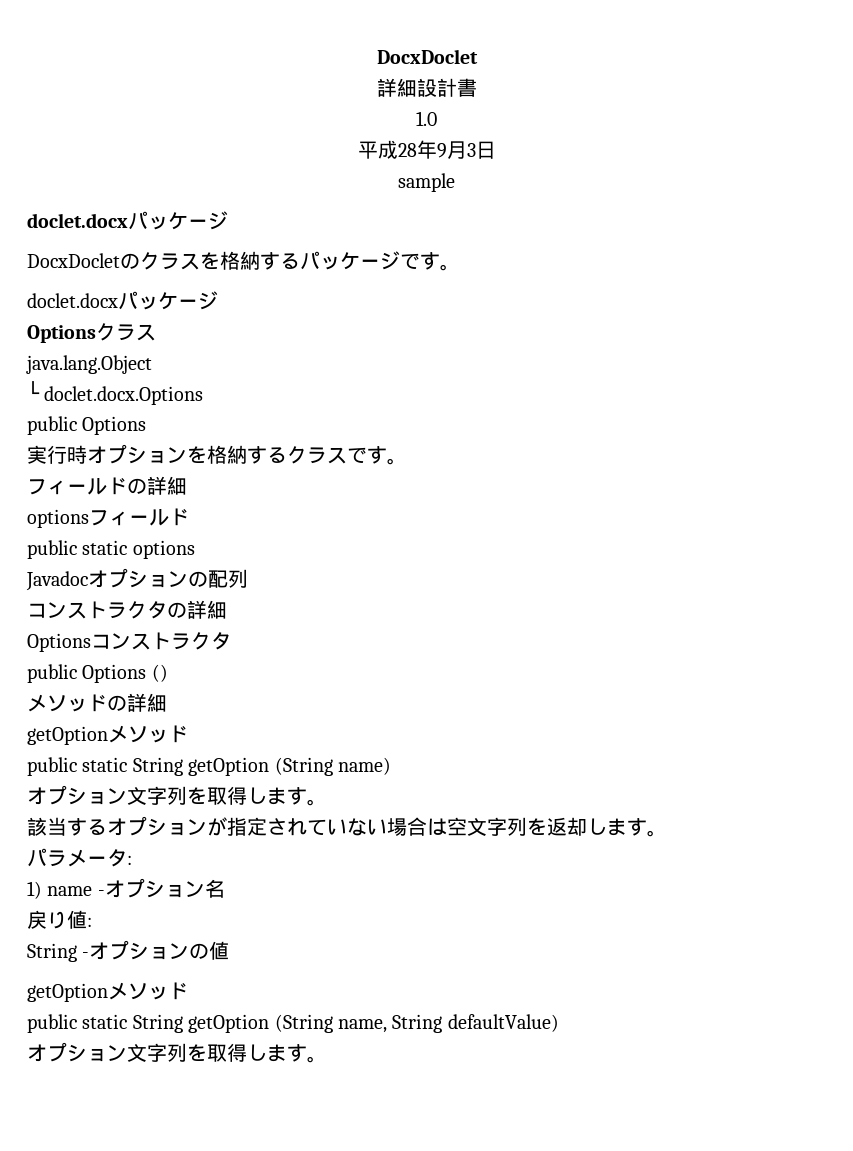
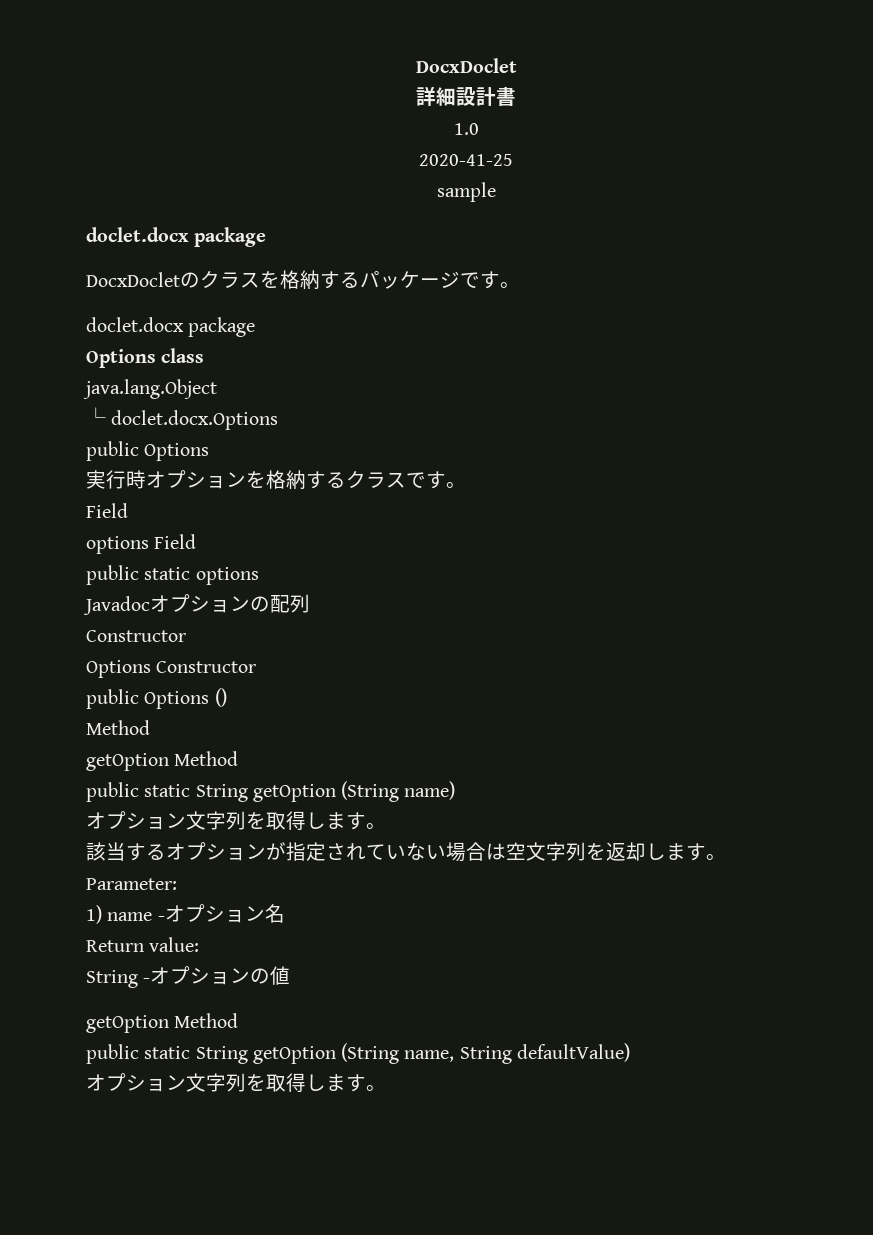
[357,140,496,159] 平成28年9月3日 -> [419,154,513,166] 2020-41-25
[128,211,228,230] パッケージ -> [194,227,267,247] package
[118,291,218,310] [27,323,156,343] パッケージ // Optionsクラス -> [188,317,256,337] [86,348,205,368] package // Options class
[27,476,187,495] [27,508,189,528] フィールドの詳細 // optionsフィールド -> [86,503,128,518] [86,534,197,554] Field // options Field
[27,600,227,619] [27,632,231,652] コンストラクタの詳細 // Optionsコンストラクタ -> [86,630,186,642] [86,660,257,678] Constructor // Options Constructor
[27,693,167,712] [27,725,188,745] メソッドの詳細 // getOptionメソッド -> [86,720,150,735] [86,751,239,771] Method // getOption Method
[27,848,132,867] パラメータ: -> [86,878,177,890] Parameter:
[27,910,92,929] 戻り値: -> [86,937,200,952] Return value:
[108,982,188,1000] メソッド -> [174,1013,239,1028] Method

